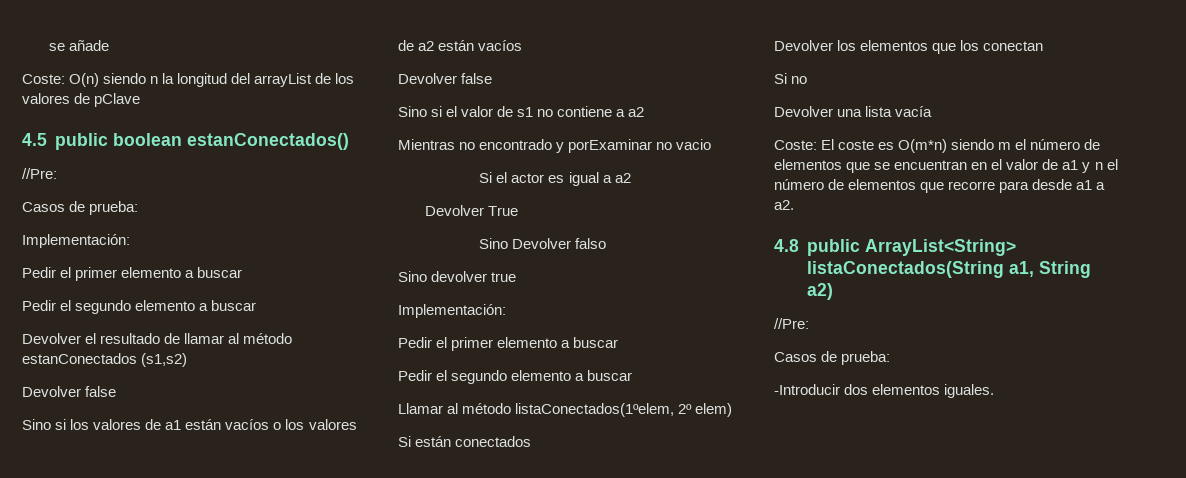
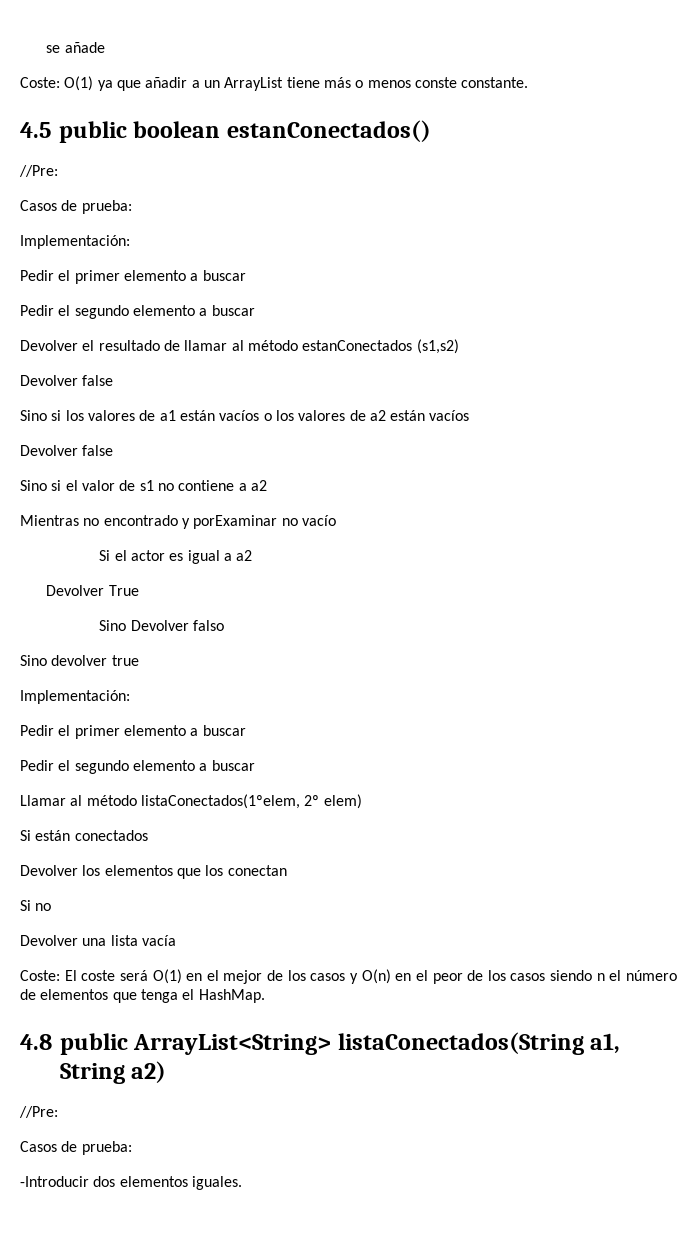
[69,73,355,87] [22,93,141,107] O(n) siendo n la longitud del arrayList de los valores de pClave -> [64,76,529,91] O(1) ya que añadir a un ArrayList tiene más o menos conste constante.
[676,139,712,150] vacio -> [301,515,336,526] vacío
[878,139,1101,153] [774,159,1091,173] es O(m*n) siendo m el número de elementos que se encuentran en el valor de a1 y -> [119,969,593,984] será O(1) en el mejor de los casos y O(n) en el peor de los casos siendo
[948,179,1106,193] [774,200,794,210] recorre para desde a1 a a2. -> [140,989,265,1003] tenga el HashMap.

